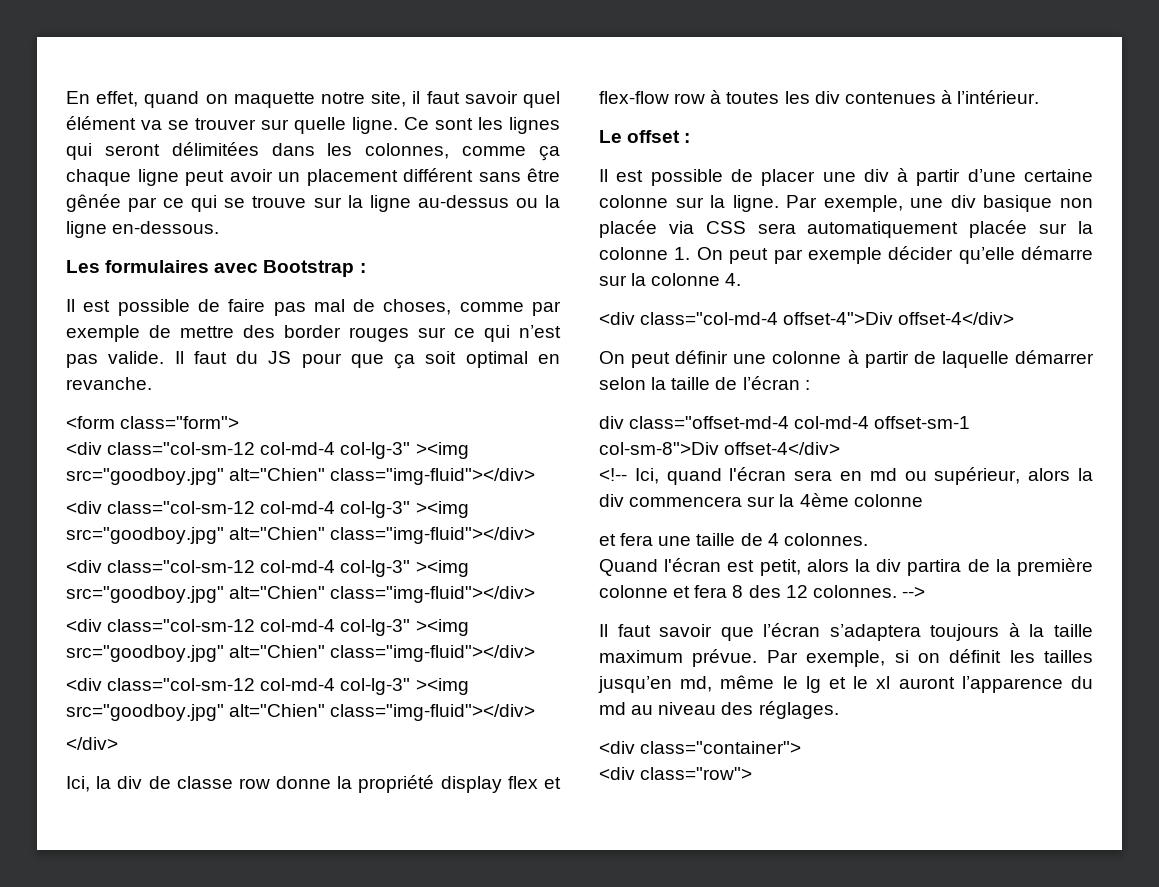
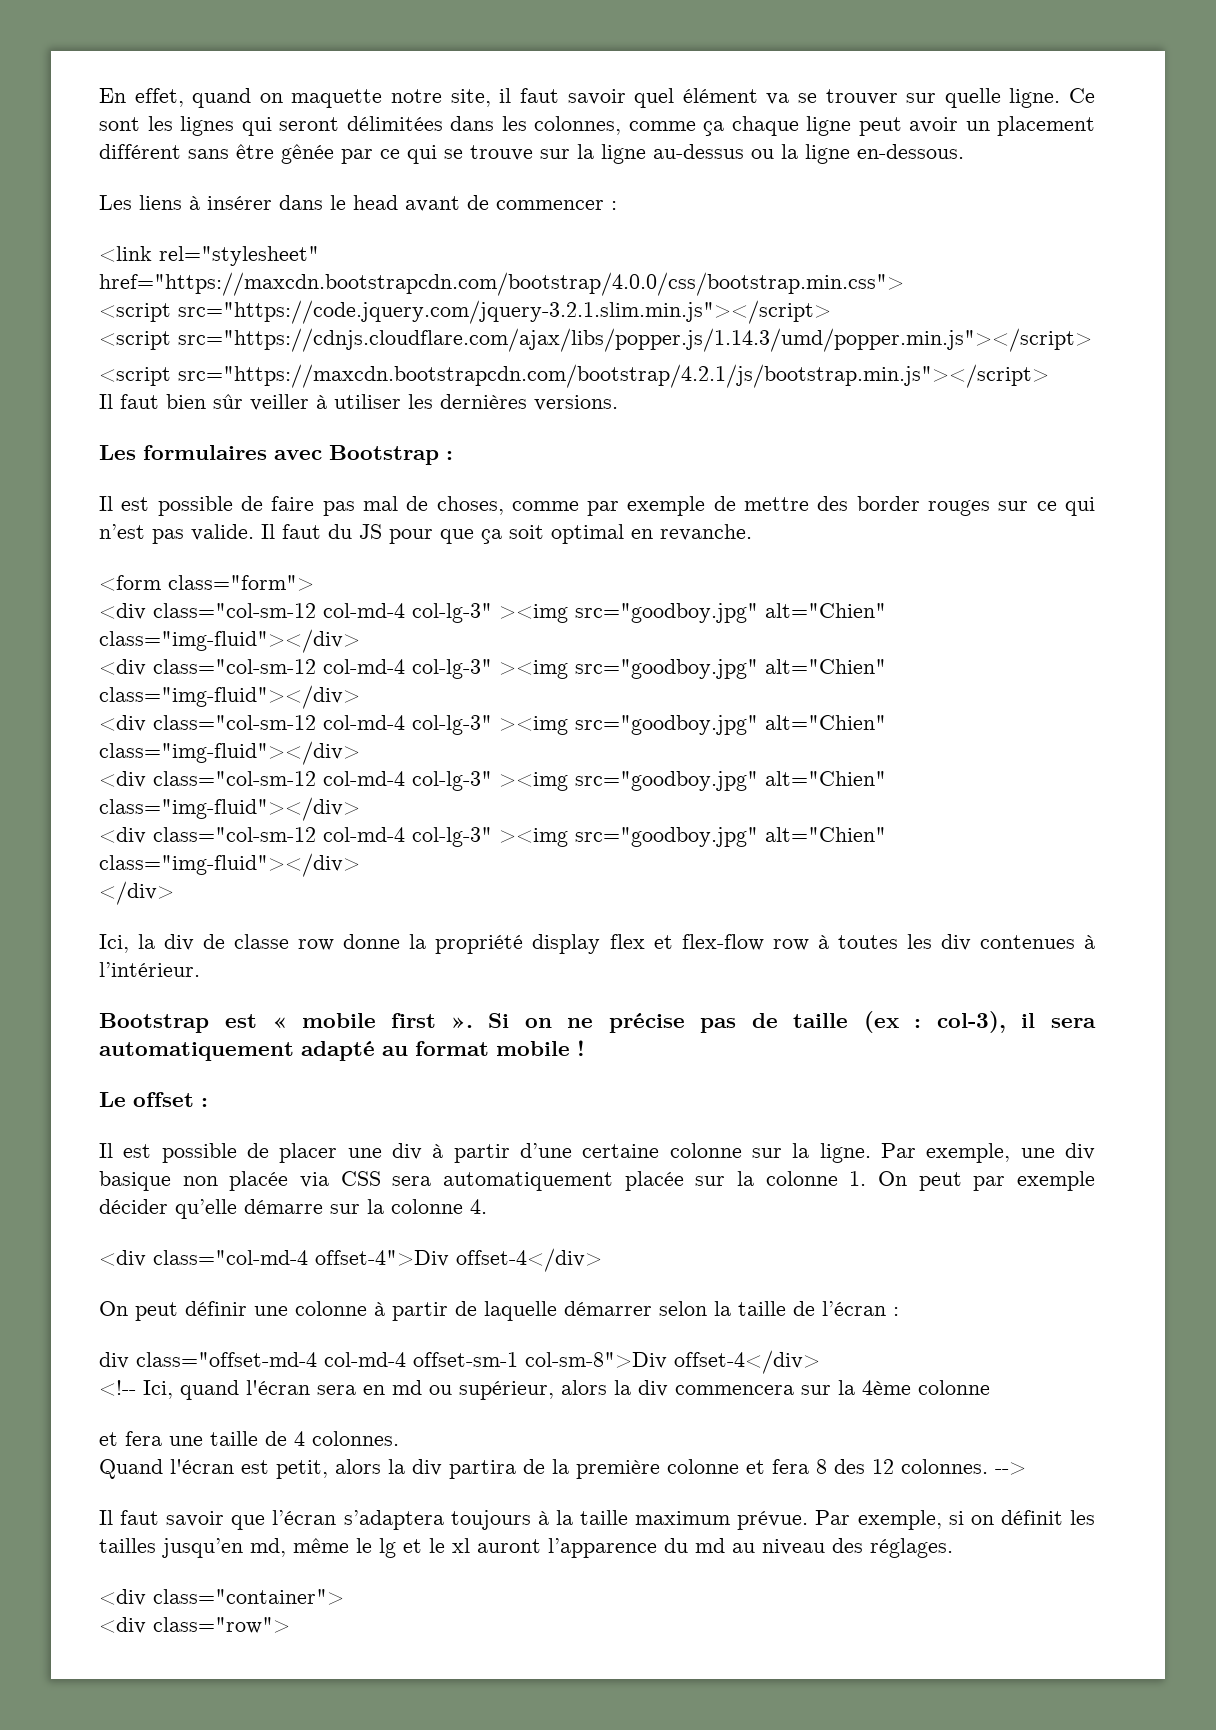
(220, 227) none -> [99,195,617,212] [99,246,319,266] [99,272,904,296] [99,300,831,324] [99,328,1092,352] [99,364,1049,388] [99,394,618,411] // Les liens à insérer dans le head avant de commencer : // <link rel="stylesheet" href="https://maxcdn.bootstrapcdn.com/bootstrap/4.0.0/css/bootstrap.min.css"> // <script src="https://code.jquery.com/jquery-3.2.1.slim.min.js"></script> // <script src="https://cdnjs.cloudflare.com/ajax/libs/popper.js/1.14.3/umd/popper.min.js"></script> // <script src="https://maxcdn.bootstrapcdn.com/bootstrap/4.2.1/js/bootstrap.min.js"></script> // Il faut bien sûr veiller à utiliser les dernières versions.
(1040, 97) none -> [99,1011,1096,1033] [99,1040,585,1061] // Bootstrap est « mobile first ». Si on ne précise pas de taille (ex : col-3), il sera automatiquement adapté au format mobile !

